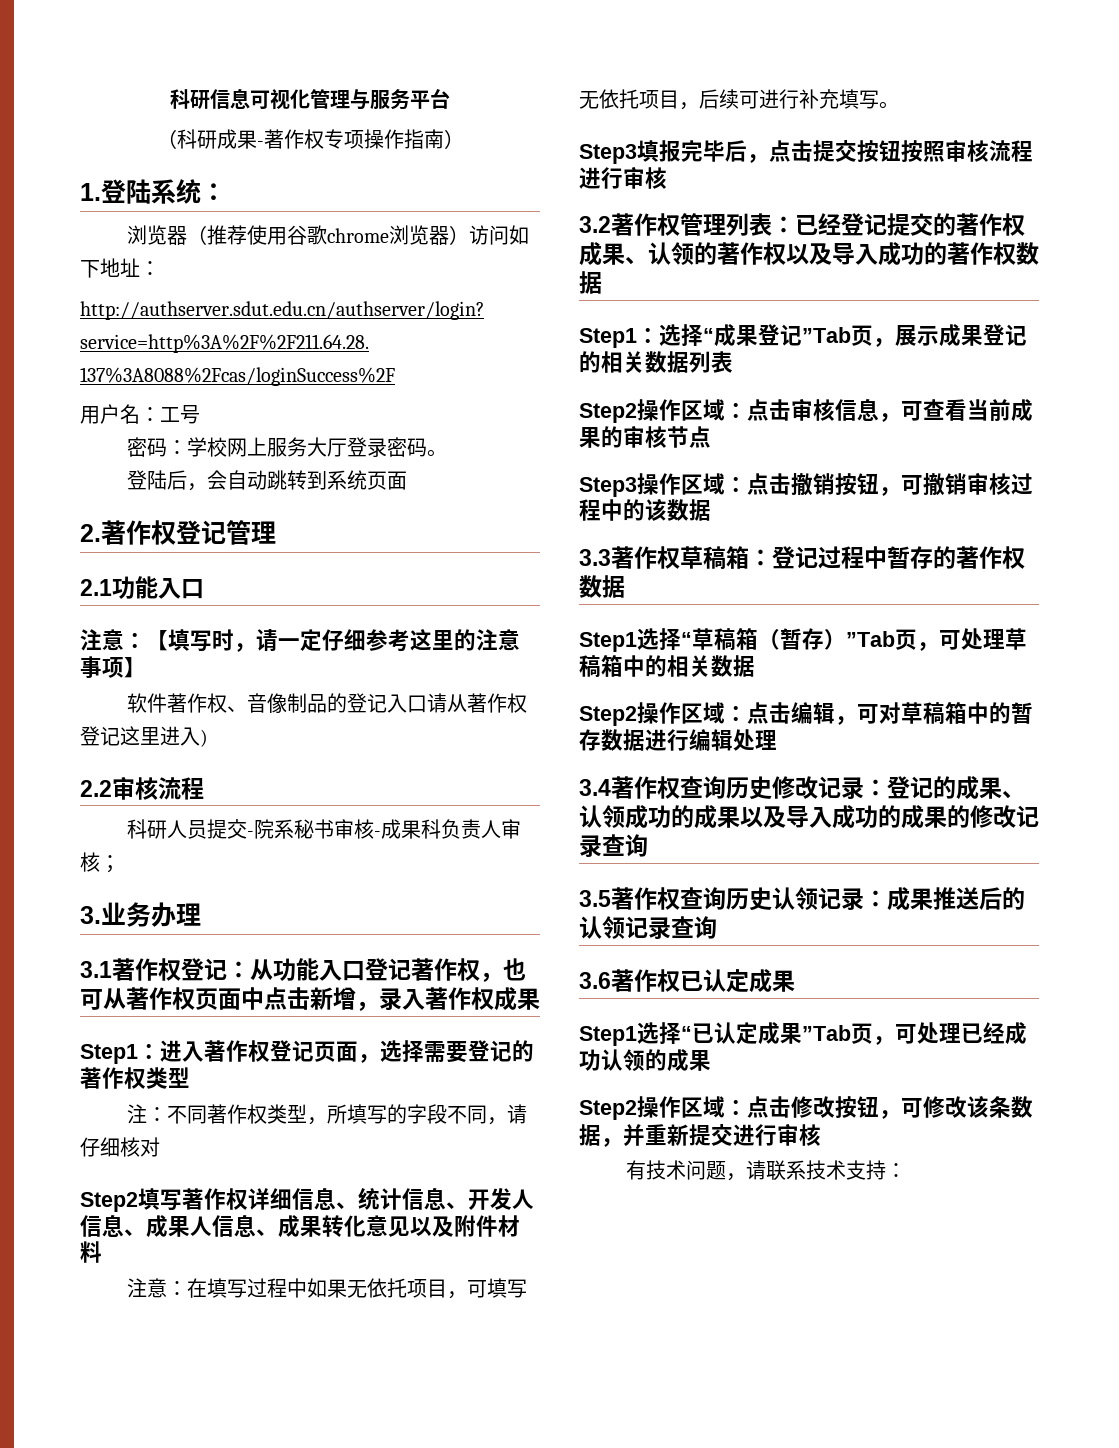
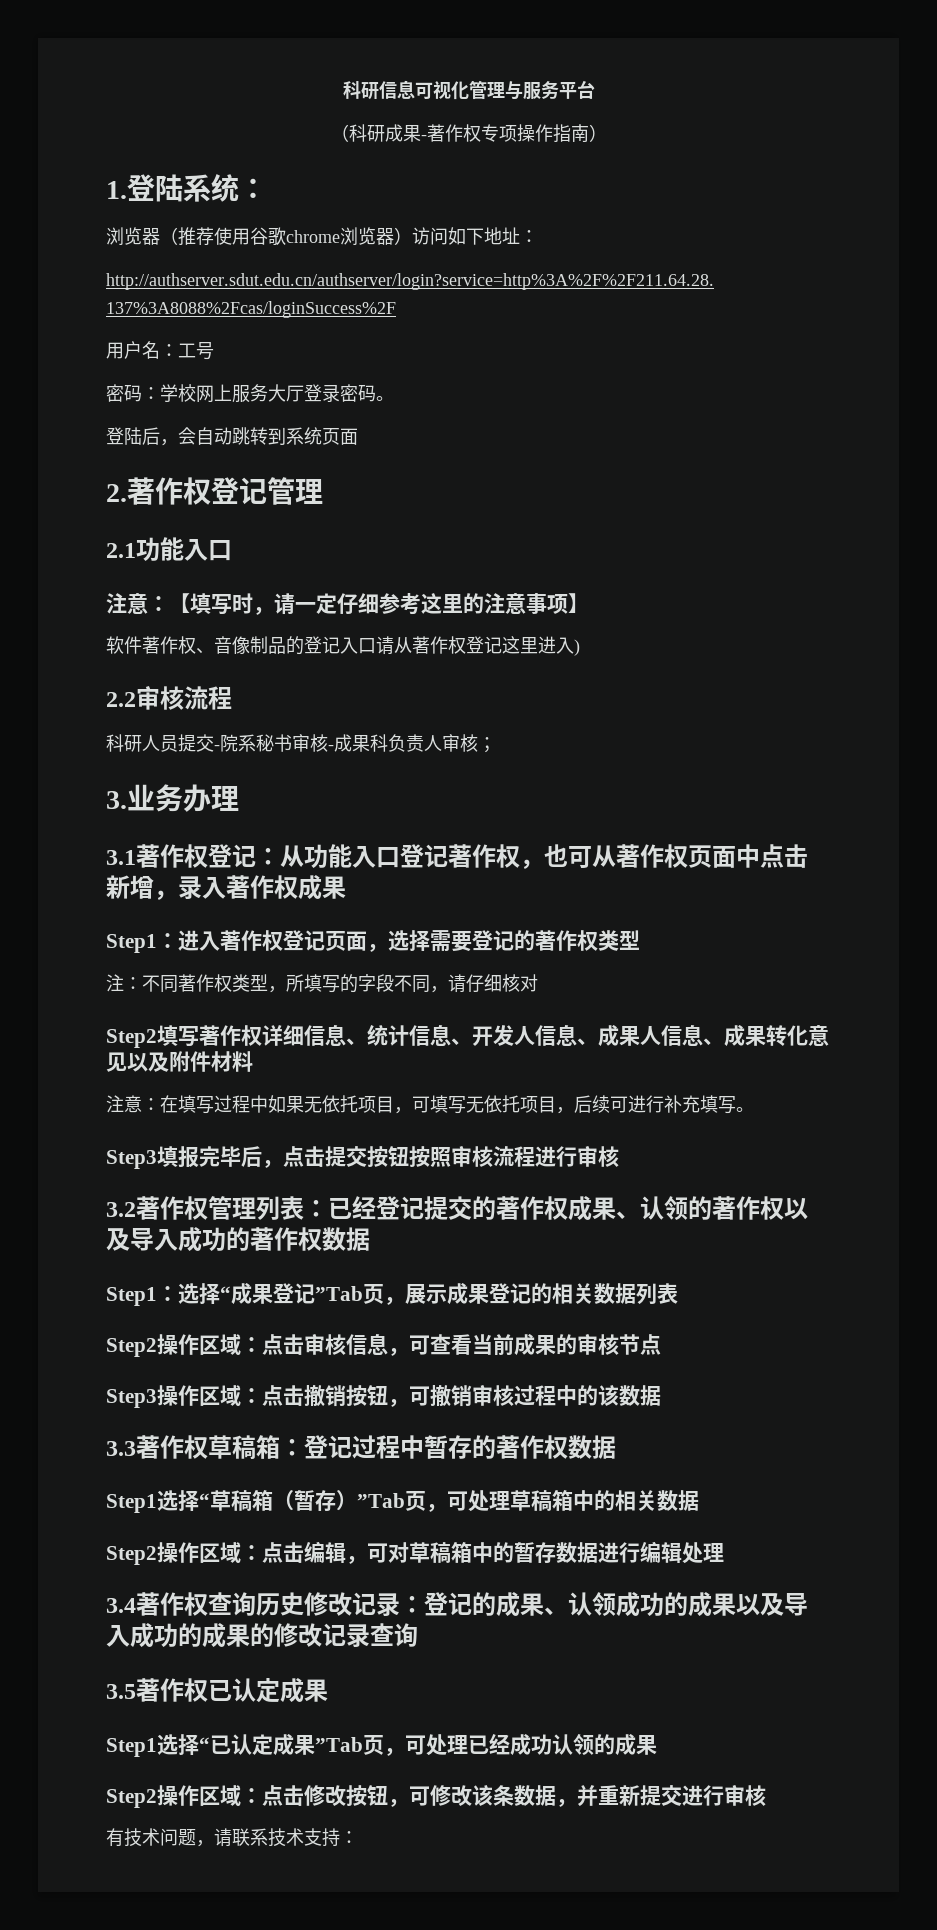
[680,887,1025,911] [579,916,717,940] [579,969,680,992] 查询历史认领记录：成果推送后的认领记录查询 // 3.6著作权 -> (208, 1690) none

